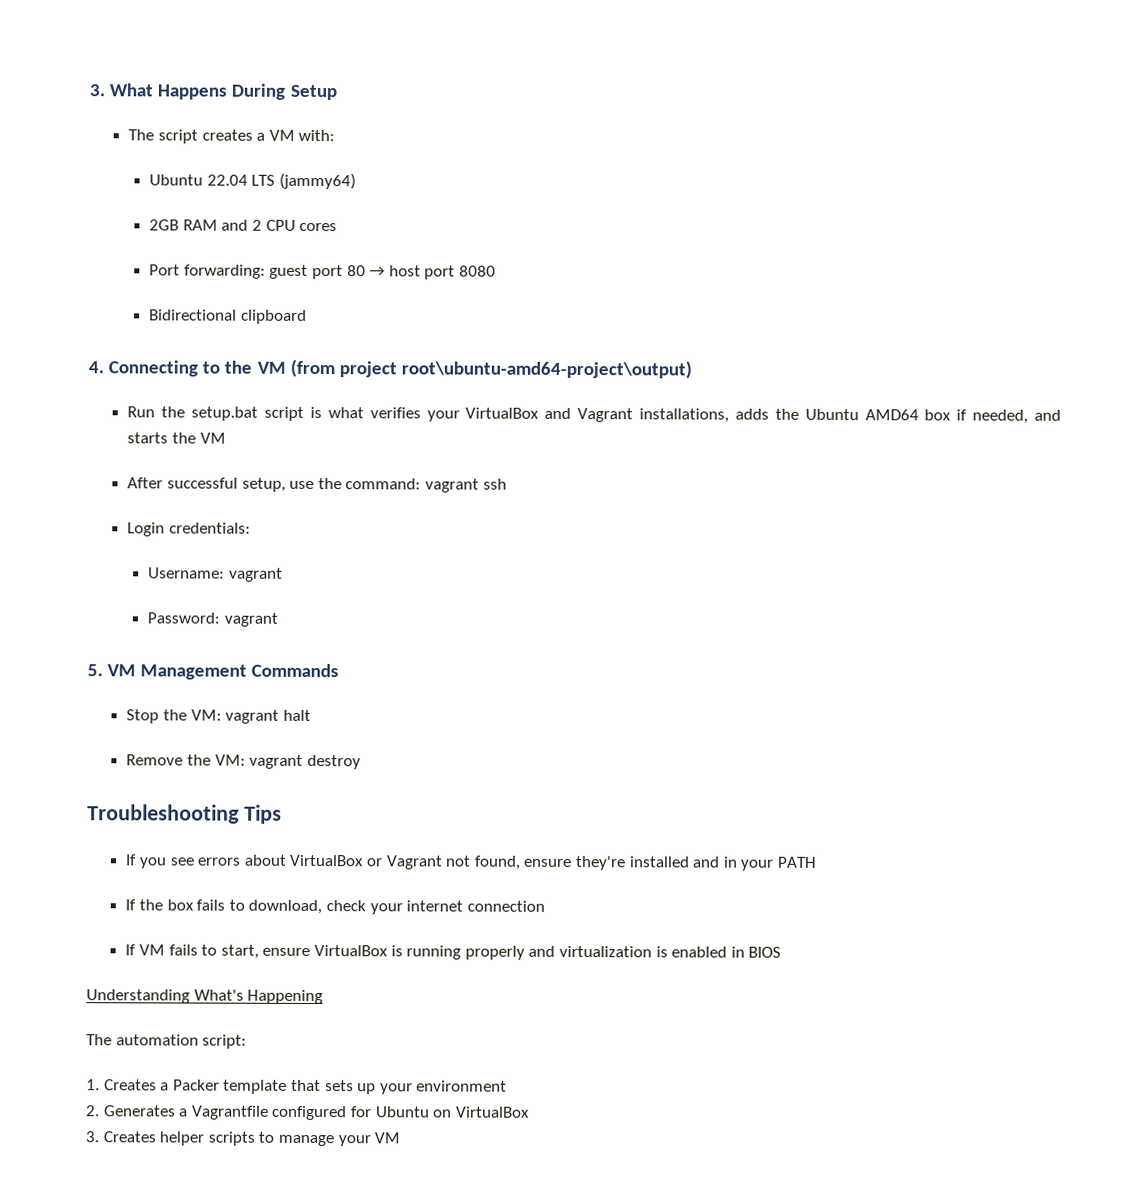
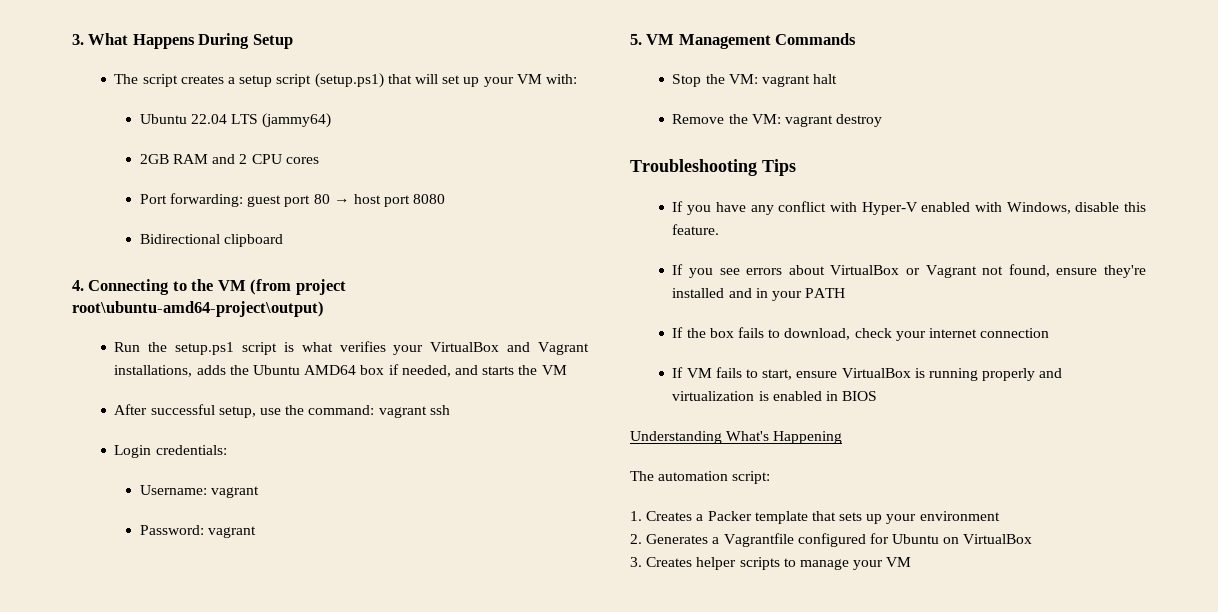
(266, 136) none -> [239,73,514,88] setup script (setup.ps1) that will set up your
[191,406,259,421] setup.bat -> [175,342,235,355] setup.ps1
(282, 814) none -> [672,201,1146,215] [672,224,720,235] // If you have any conflict with Hyper-V enabled with Windows, disable this feature.

